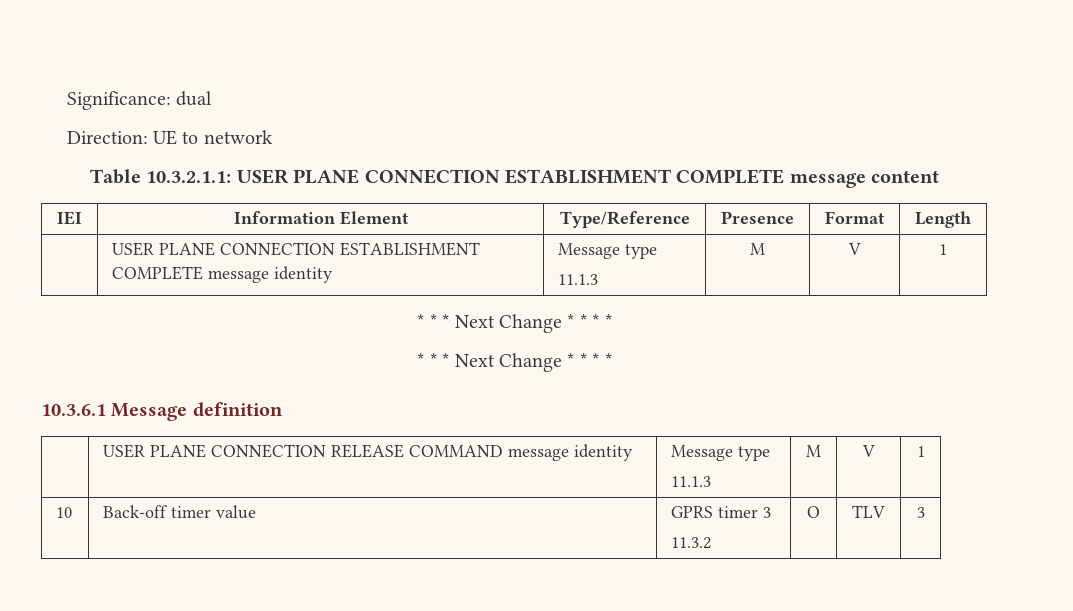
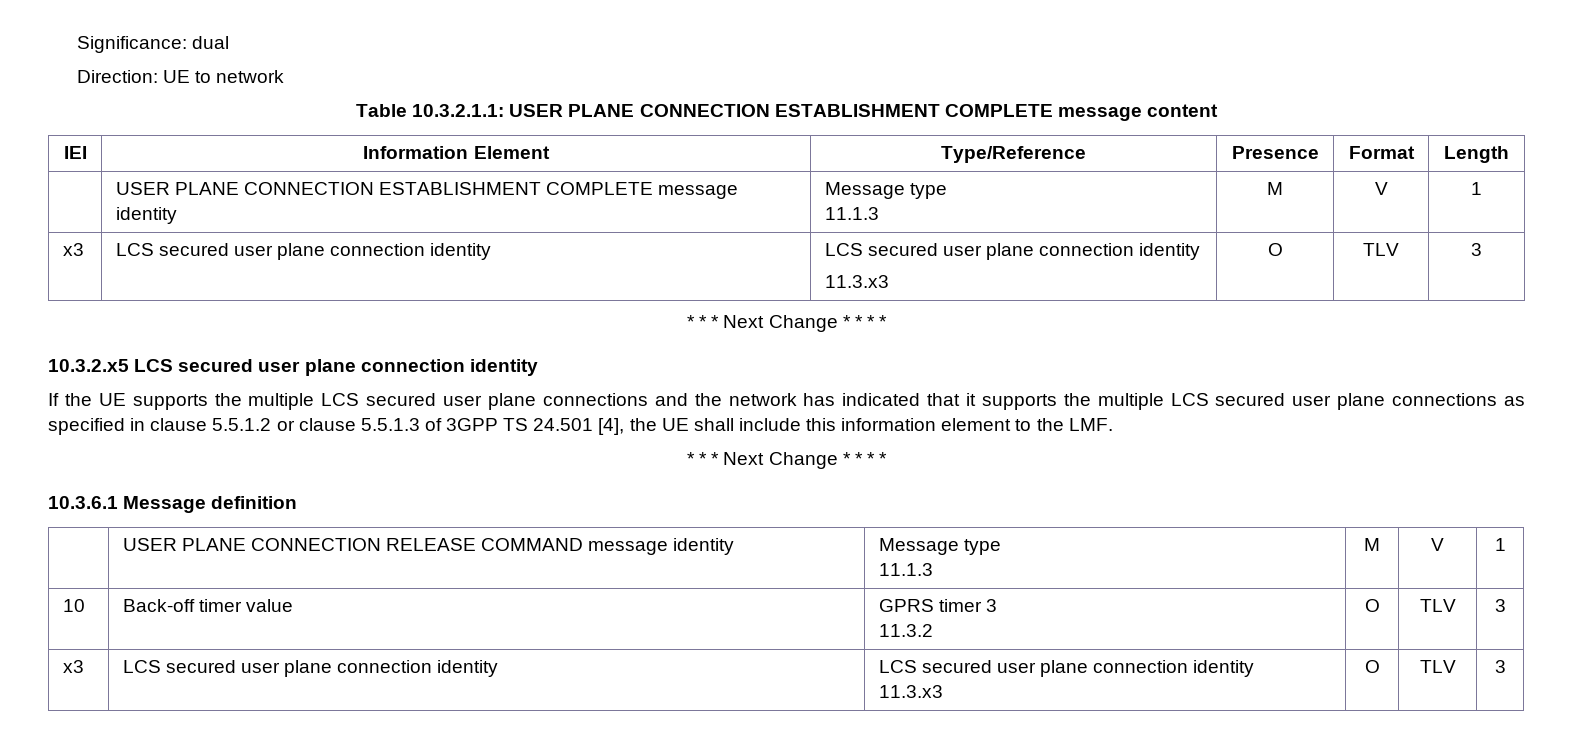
[417,314,612,333] // * * * Next Change * * * * -> [62,243,84,256] [115,243,492,260] [824,243,1201,260] [824,275,889,288] [1267,243,1283,256] [1363,243,1399,256] [1471,243,1482,256] [686,315,888,332] [48,359,538,376] [48,393,1526,410] [48,418,1113,435] // x3 | LCS secured user plane connection identity | LCS secured user plane connection identity // 11.3.x3 | O | TLV | 3 // * * * Next Change * * * * // 10.3.2.x5 LCS secured user plane connection identity // If the UE supports the multiple LCS secured user plane connections and the network has indicated that it supports the multiple LCS secured user plane connections as specified in clause 5.5.1.2 or clause 5.5.1.3 of 3GPP TS 24.501 [4], the UE shall include this information element to the LMF.
(925, 512) none -> [62,660,84,673] [122,660,499,677] [878,660,1255,677] [878,685,943,698] [1364,660,1380,673] [1419,660,1456,673] [1494,660,1506,673] // x3 | LCS secured user plane connection identity | LCS secured user plane connection identity // 11.3.x3 | O | TLV | 3

